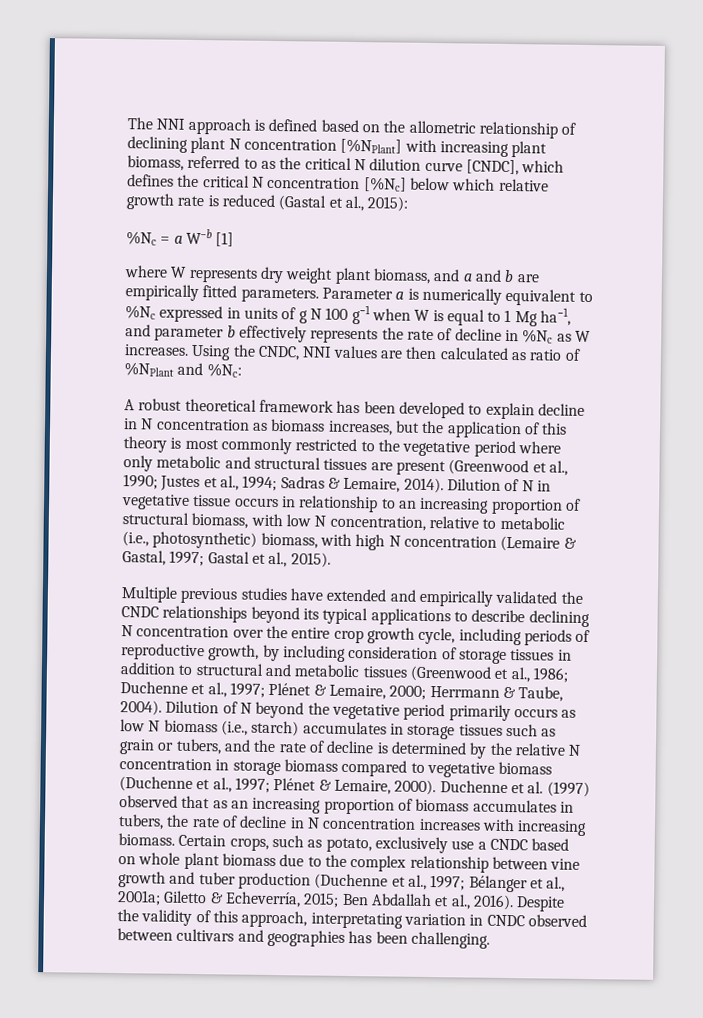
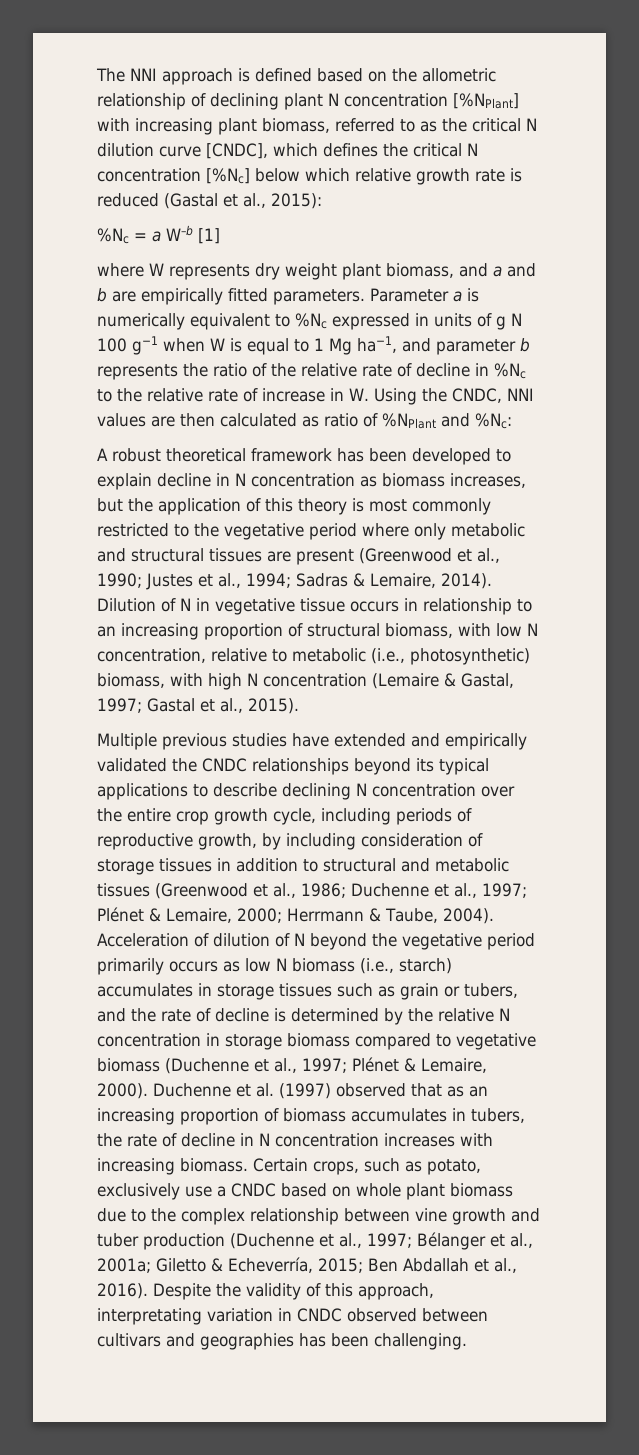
[238,325,307,343] effectively -> (530, 345) none
(404, 333) none -> [213,363,357,377] ratio of the relative
[556,330,591,343] [124,344,189,356] as W increases. -> [97,388,369,402] to the relative rate of increase in W.
[165,700,220,714] Dilution -> [97,933,270,947] Acceleration of dilution

